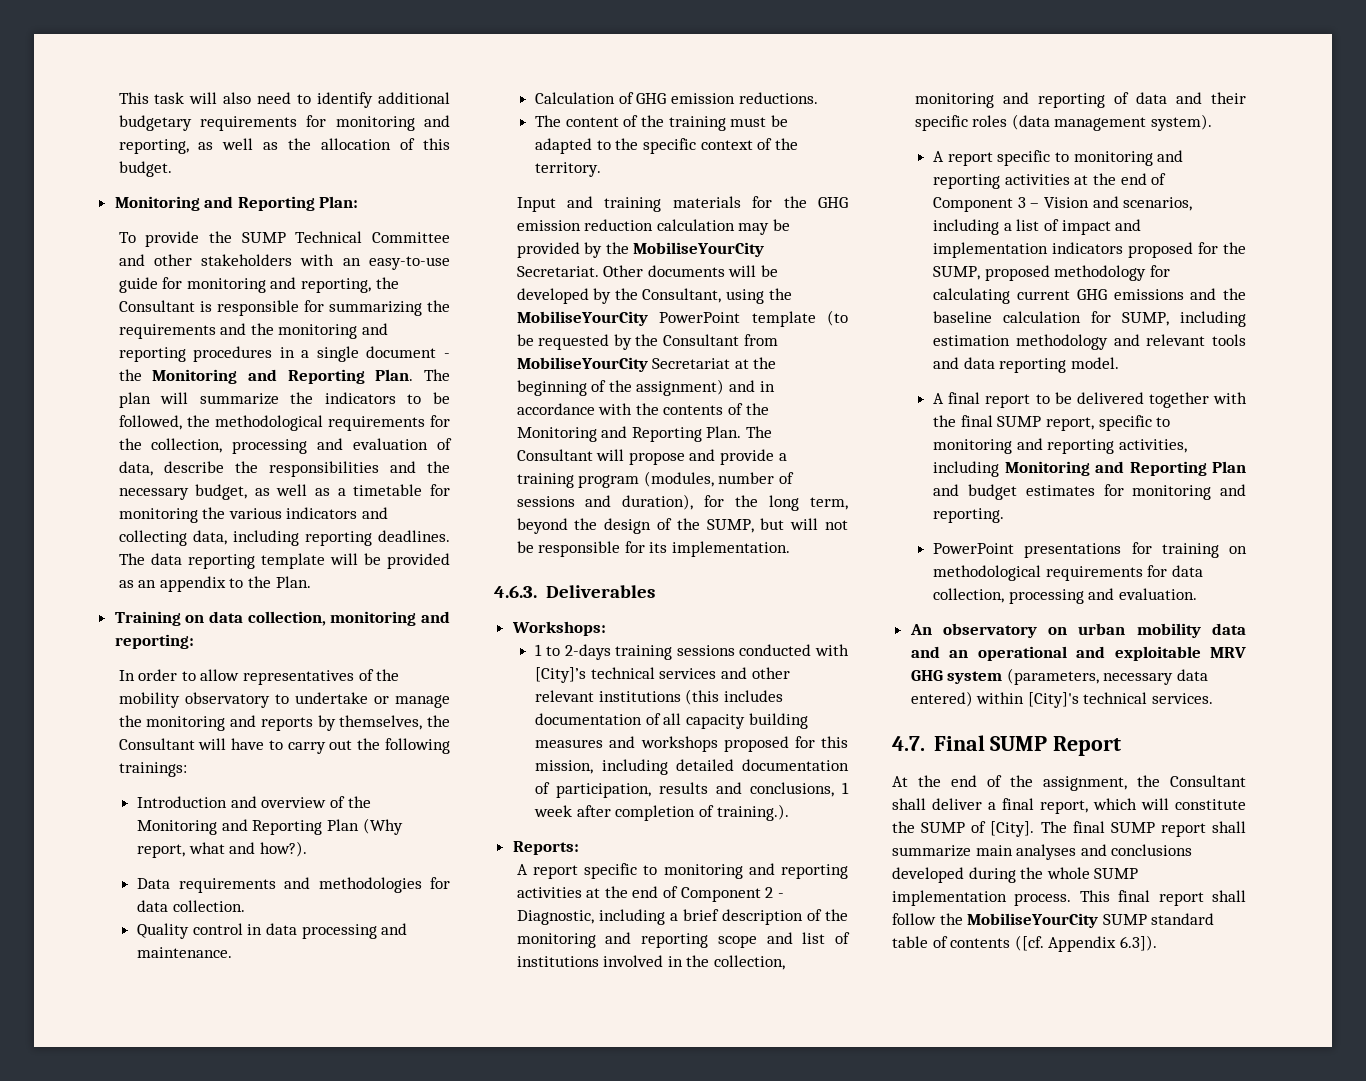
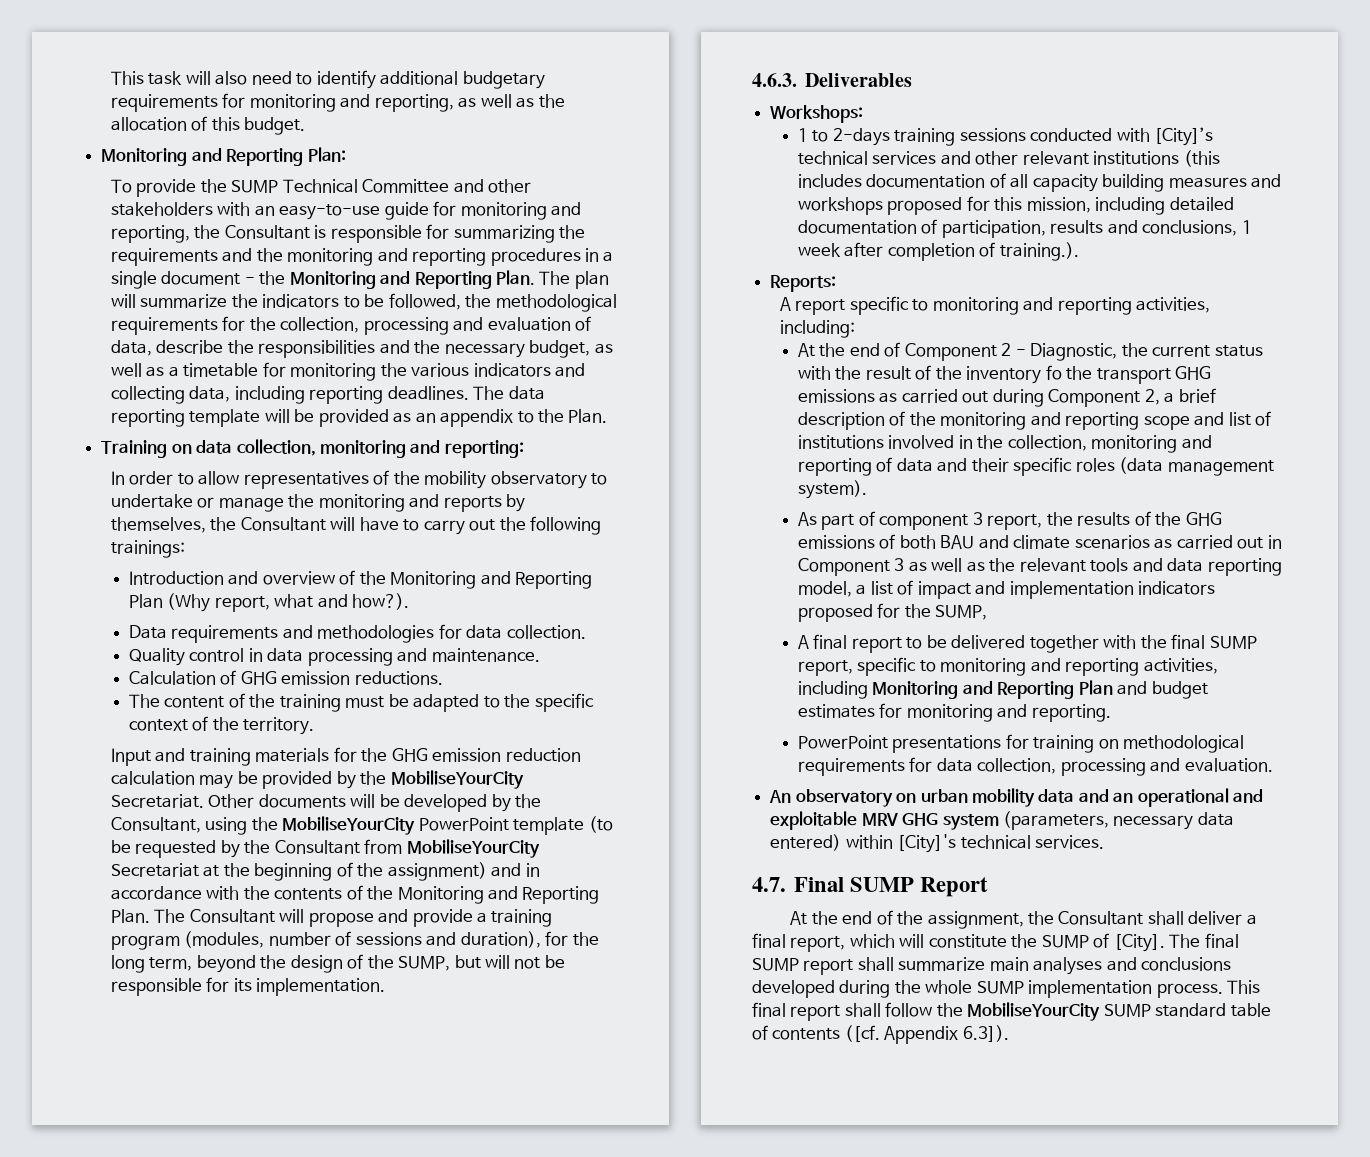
[516,887,601,898] activities at -> [1136,297,1211,313] [779,320,855,338] [798,343,816,357] activities, including: // At
[598,909,665,925] including -> [1121,343,1263,357] [798,365,1212,384] [798,389,1160,407] the current status with the result of the inventory fo the transport GHG emissions as carried out during Component 2,
[933,150,1184,166] [933,173,1167,189] [933,196,1193,212] [933,219,1000,235] A report specific to monitoring and reporting activities at the end of Component 3 – Vision and scenarios, including -> [798,511,1222,530] [798,534,1282,549] [798,558,1282,576] [798,581,853,597] As part of component 3 report, the results of the GHG emissions of both BAU and climate scenarios as carried out in Component 3 as well as the relevant tools and data reporting model,
[984,265,1171,281] [933,288,1246,304] [933,311,1246,327] [933,334,1246,350] [933,357,1120,373] proposed methodology for calculating current GHG emissions and the baseline calculation for SUMP, including estimation methodology and relevant tools and data reporting model. -> (988, 612) none

